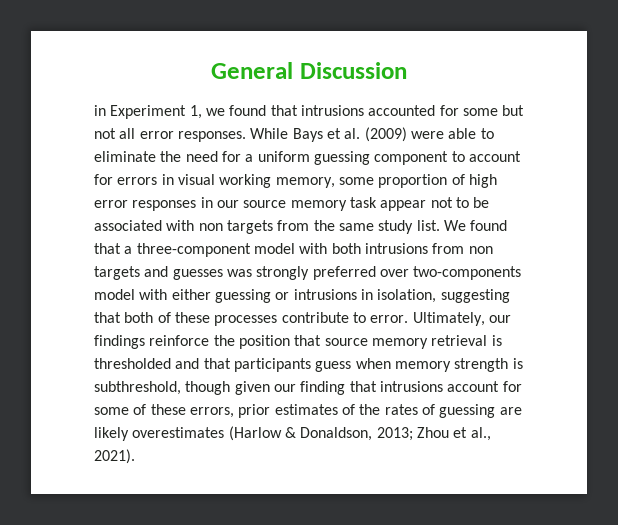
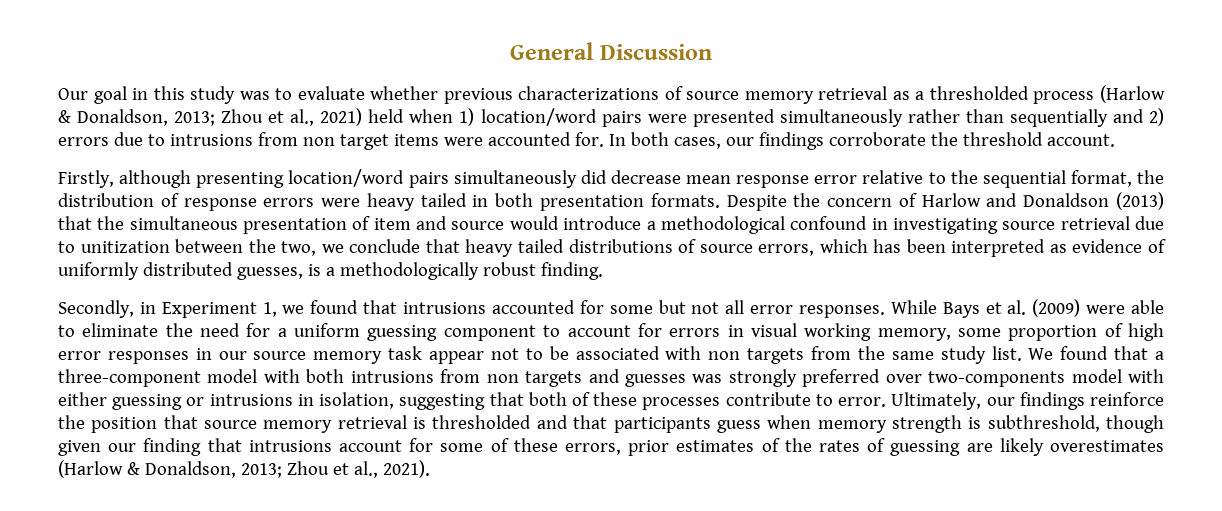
(407, 70) none -> [58,85,1165,104] [58,108,1165,127] [58,132,1115,150] [58,169,1164,188] [58,192,1165,211] [58,216,1165,234] [58,239,1166,257] [58,262,603,280] [58,300,134,318] Our goal in this study was to evaluate whether previous characterizations of source memory retrieval as a thresholded process (Harlow & Donaldson, 2013; Zhou et al., 2021) held when 1) location/word pairs were presented simultaneously rather than sequentially and 2) errors due to intrusions from non target items were accounted for. In both cases, our findings corroborate the threshold account. // Firstly, although presenting location/word pairs simultaneously did decrease mean response error relative to the sequential format, the distribution of response errors were heavy tailed in both presentation formats. Despite the concern of Harlow and Donaldson (2013) that the simultaneous presentation of item and source would introduce a methodological confound in investigating source retrieval due to unitization between the two, we conclude that heavy tailed distributions of source errors, which has been interpreted as evidence of uniformly distributed guesses, is a methodologically robust finding. // Secondly,

